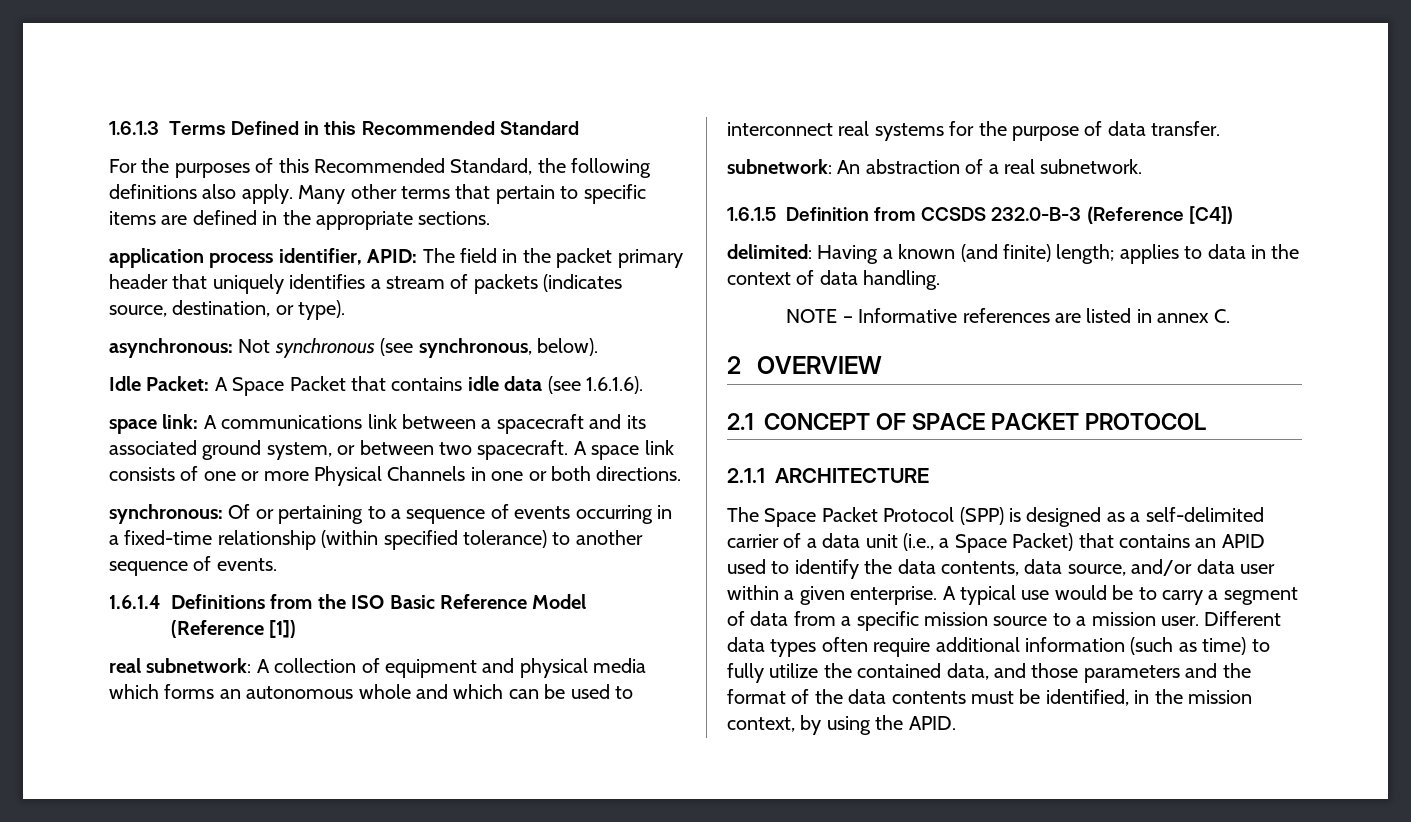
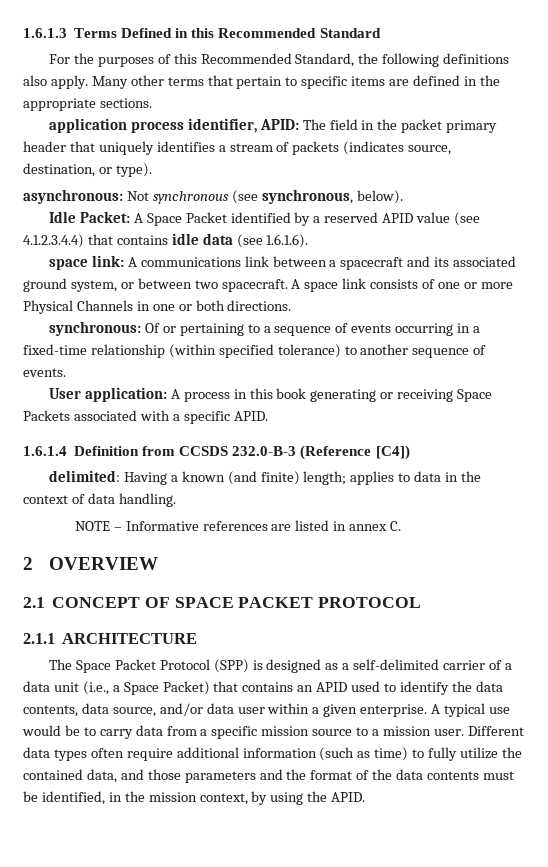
(346, 383) none -> [230,212,481,226] [23,234,84,248] identified by a reserved APID value (see 4.1.2.3.4.4)
[109,594,587,609] [171,620,297,638] [109,658,647,678] [109,684,633,699] [727,121,1221,141] [727,159,1143,174] [727,207,776,221] 1.6.1.4 Definitions from the ISO Basic Reference Model (Reference [1]) // real subnetwork: A collection of equipment and physical media which forms an autonomous whole and which can be used to interconnect real systems for the purpose of data transfer. // subnetwork: An abstraction of a real subnetwork. // 1.6.1.5 -> [48,387,493,402] [23,410,268,424] [23,446,67,456] User application: A process in this book generating or receiving Space Packets associated with a specific APID. // 1.6.1.4
[1208,587,1298,605] [727,611,745,626] a segment of -> (133, 734) none

